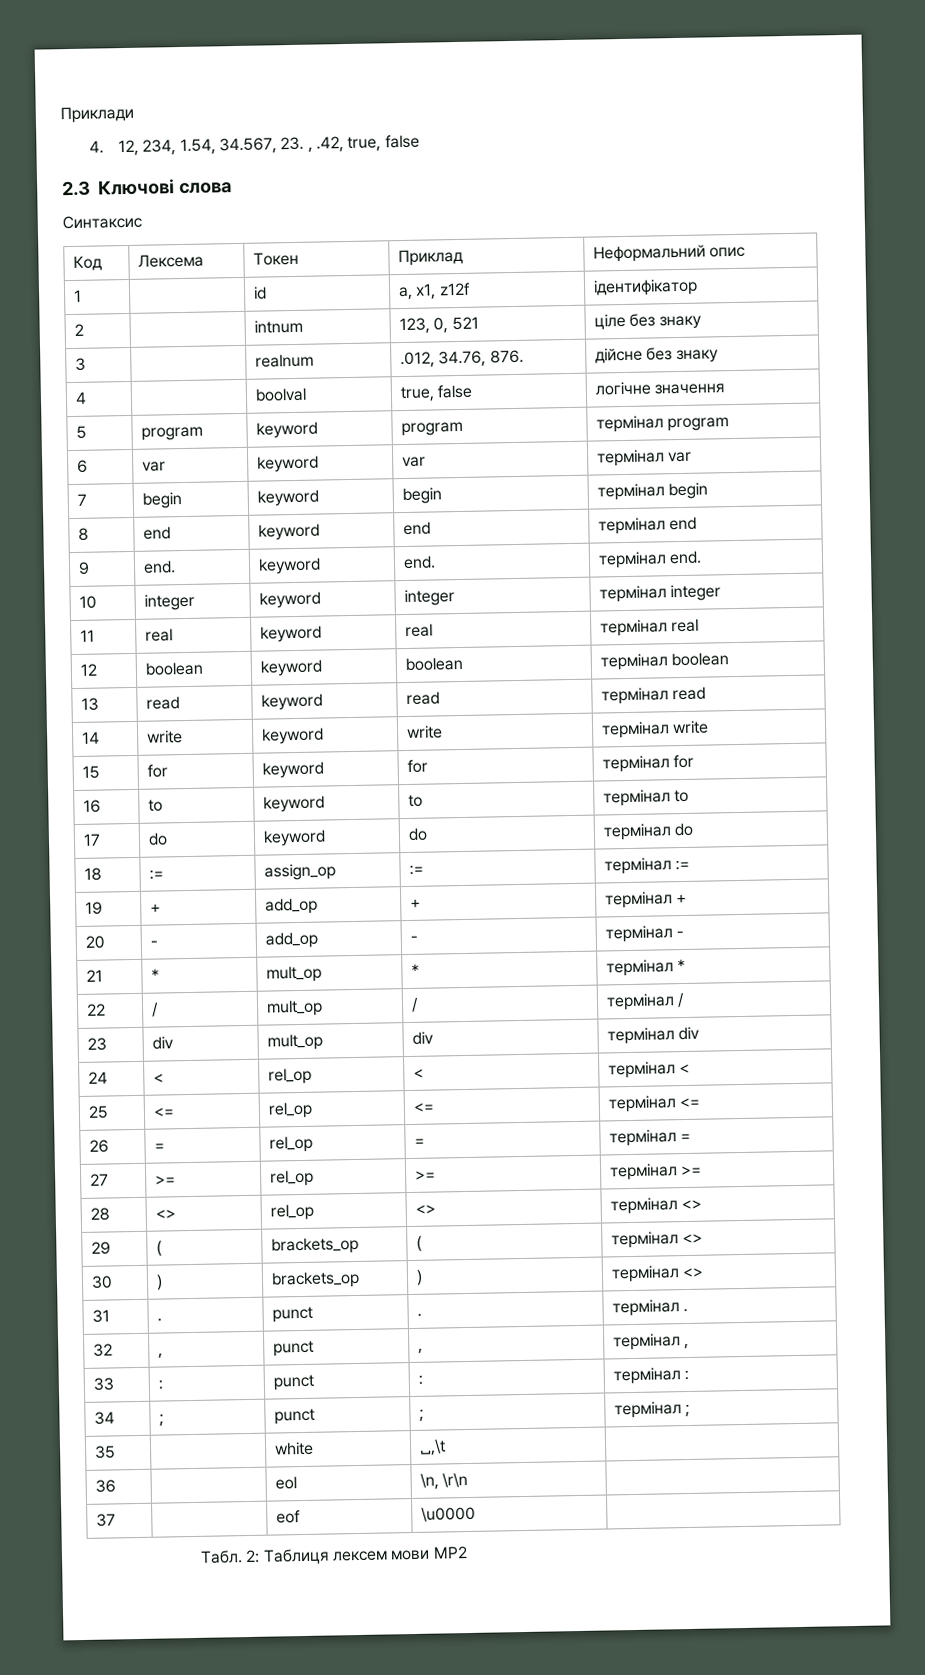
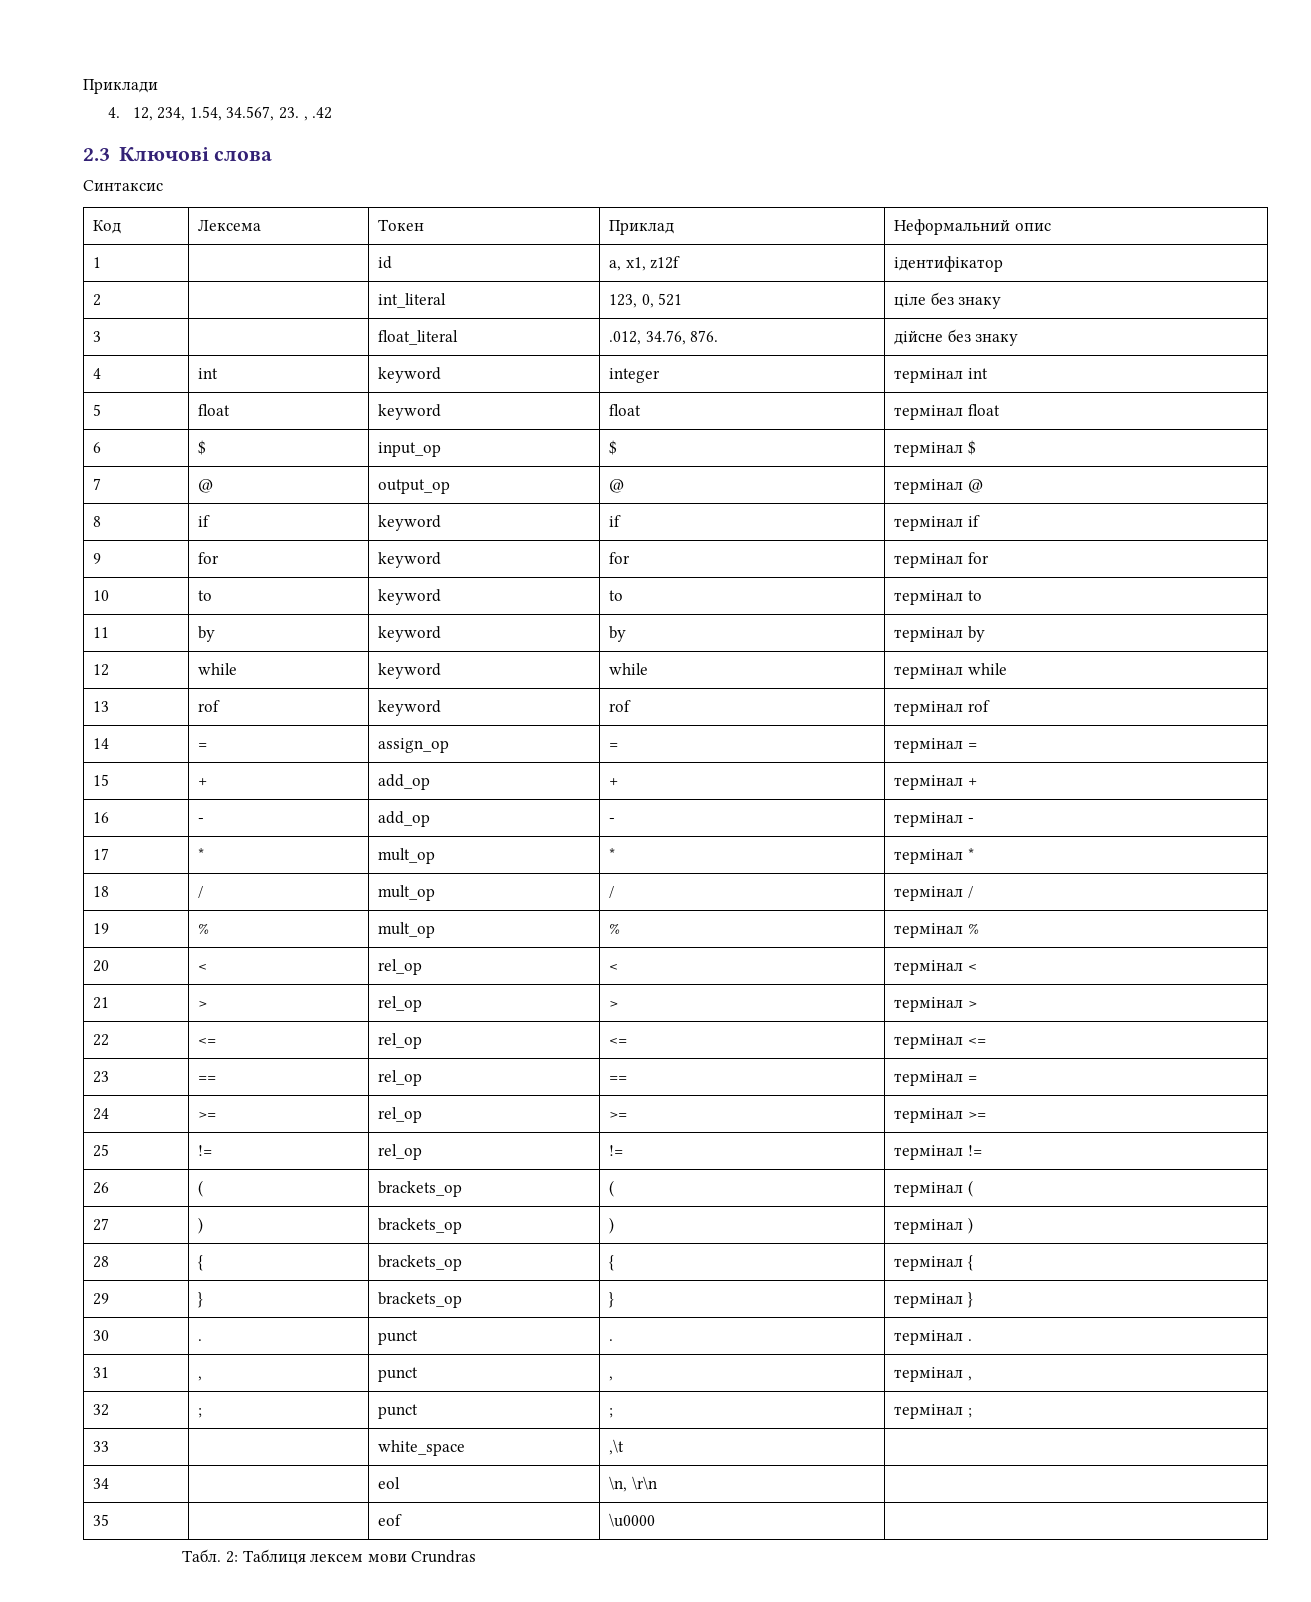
[315,134,420,153] .42, true, false -> [312,107,333,119] .42
[253,319,303,334] intnum -> [378,293,447,308] int_literal
[254,353,314,368] realnum -> [378,330,459,345] float_literal
[254,387,307,402] [399,384,474,403] [594,381,726,396] [75,425,87,439] [140,426,203,441] [255,421,318,439] [400,421,463,437] [595,415,730,433] [76,459,88,473] [141,461,166,472] [256,455,319,473] [401,456,426,468] [595,449,693,467] [76,493,87,506] [141,492,182,509] [256,489,319,507] [401,487,442,505] [596,482,709,501] [77,527,89,541] [142,526,171,540] [257,523,320,541] [402,521,431,536] [597,516,698,535] [77,561,90,575] [142,560,176,574] [257,557,321,575] [402,555,436,570] [597,550,703,569] [78,595,97,609] [143,593,195,611] | boolval | true, false | логiчне значення // 5 | program | keyword | program | термiнал program // 6 | var | keyword | var | термiнал var // 7 | begin | keyword | begin | термiнал begin // 8 | end | keyword | end | термiнал end // 9 | end. | keyword | end. | термiнал end. // 10 | integer -> [198,368,219,379] int
[670,584,722,602] [79,629,95,642] [144,628,173,642] [259,625,322,643] [404,623,433,638] [599,618,700,637] [79,663,98,676] [144,661,204,676] [259,659,323,677] [404,656,463,672] [599,652,730,671] [80,697,99,711] [145,696,180,710] [260,693,323,711] [405,691,440,706] [600,686,707,705] [81,731,100,744] [146,730,183,744] [260,727,324,745] [405,725,443,740] [600,720,710,739] [81,765,100,779] integer // 11 | real | keyword | real | термiнал real // 12 | boolean | keyword | boolean | термiнал boolean // 13 | read | keyword | read | термiнал read // 14 | write | keyword | write | термiнал write // 15 -> [967,368,988,379] [93,404,102,416] [198,404,231,416] [378,404,442,420] [609,404,642,416] [894,404,1000,420] [93,442,102,453] [198,440,207,455] [378,442,442,457] [609,440,618,455] [894,440,976,457] [93,478,102,490] [198,479,214,493] [378,479,451,494] [609,479,625,493] [894,479,983,494] [93,516,102,527] [198,515,211,527] [378,515,442,531] [609,515,622,527] [894,515,980,531] [93,553,102,564] int // 5 | float | keyword | float | термiнал float // 6 | $ | input_op | $ | термiнал $ // 7 | @ | output_op | @ | термiнал @ // 8 | if | keyword | if | термiнал if // 9
[82,799,101,813] 16 -> [93,590,110,601] 10
[82,833,101,846] [147,832,168,846] [262,829,326,847] [407,827,428,841] [602,822,695,841] [83,867,102,881] [148,869,164,880] 17 | do | keyword | do | термiнал do // 18 | := -> [93,627,110,638] [198,626,216,642] [378,626,442,642] [609,626,627,642] [894,626,985,642] [93,664,110,676] [198,663,238,675] [378,663,442,679] [609,663,649,675] [894,663,1007,679] [93,701,110,712] [198,700,221,712] [378,700,442,716] [609,700,632,712] [894,700,990,716] [93,738,110,749] [198,743,208,749] 11 | by | keyword | by | термiнал by // 12 | while | keyword | while | термiнал while // 13 | rof | keyword | rof | термiнал rof // 14 | =
[408,864,424,875] [603,857,691,875] [84,901,103,915] := | термiнал := // 19 -> [609,743,619,749] [894,738,977,753] [93,774,110,786] = | термiнал = // 15
[84,935,105,949] 20 -> [93,812,110,823] 16
[85,969,103,982] 21 -> [93,848,110,860] 17
[85,1003,106,1016] 22 -> [93,886,110,897] 18
[86,1037,107,1051] [151,1036,174,1050] [266,1033,323,1051] [411,1031,434,1045] [606,1026,701,1045] [87,1071,108,1084] 23 | div | mult_op | div | термiнал div // 24 -> [93,923,110,934] [198,923,210,934] [378,922,436,938] [609,923,621,934] [894,923,979,938] [93,960,110,972] 19 | % | mult_op | % | термiнал % // 20
[87,1105,109,1119] 25 -> [93,997,110,1009] [198,1001,208,1008] [378,996,423,1012] [609,1001,619,1008] [894,997,977,1012] [93,1034,110,1046] 21 | > | rel_op | > | термiнал > // 22
[88,1139,109,1153] [153,1143,165,1151] [268,1135,313,1153] [413,1138,425,1146] [608,1129,692,1147] [89,1173,109,1186] 26 | = | rel_op | = | термiнал = // 27 -> [93,1071,110,1083] [198,1076,217,1082] [378,1070,423,1086] [609,1076,628,1082] [894,1071,977,1086] [93,1108,110,1120] 23 | == | rel_op | == | термiнал = // 24
[89,1207,110,1221] [154,1209,176,1219] [269,1203,314,1221] [414,1204,436,1214] [609,1197,703,1215] [90,1241,111,1255] 28 | <> | rel_op | <> | термiнал <> // 29 -> [93,1144,110,1157] [198,1145,213,1156] [378,1144,423,1160] [609,1145,624,1156] [894,1145,982,1160] [93,1182,110,1194] 25 | != | rel_op | != | термiнал != // 26
[682,1233,704,1244] [90,1275,113,1289] <> // 30 -> [967,1180,973,1197] [93,1218,110,1231] ( // 27
[682,1267,705,1278] [91,1309,110,1323] <> // 31 -> [967,1217,973,1234] [93,1256,110,1268] [198,1255,204,1271] [378,1255,463,1271] [609,1255,615,1271] [894,1255,973,1271] [93,1293,110,1305] [198,1292,204,1308] [378,1292,463,1308] [609,1292,615,1308] [894,1292,973,1308] [93,1330,110,1341] ) // 28 | { | brackets_op | { | термiнал { // 29 | } | brackets_op | } | термiнал } // 30
[92,1343,113,1357] 32 -> [93,1367,110,1378] 31
[92,1377,114,1391] [157,1379,163,1390] [272,1374,314,1391] [417,1374,423,1385] [612,1367,690,1385] [93,1411,115,1425] 33 | : | punct | : | термiнал : // 34 -> [93,1404,110,1416] 32
[93,1445,116,1459] [273,1441,314,1456] [418,1439,446,1456] [94,1479,116,1493] 35 | | white | ␣,\t | // 36 -> [93,1441,110,1452] [378,1440,466,1456] [609,1439,625,1455] [93,1478,110,1489] 33 | | white_space | ,\t | // 34
[95,1513,116,1527] 37 -> [93,1514,110,1526] 35
[432,1546,468,1559] MP2 -> [411,1550,477,1563] Crundras

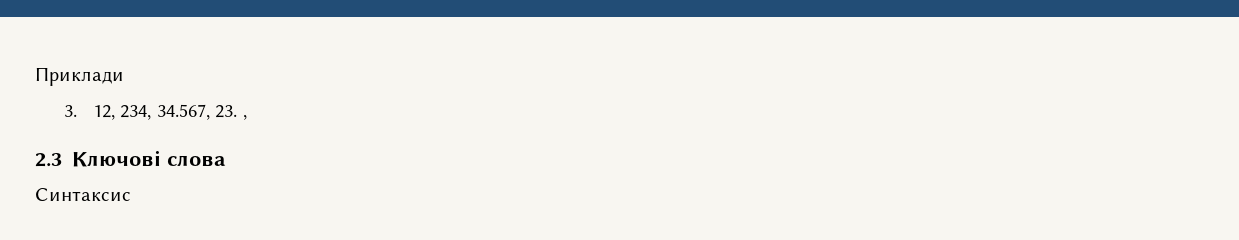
[107,107,120,118] 4. -> [64,105,78,117] 3.
[189,106,222,121] 1.54, -> (152, 112) none
[312,107,333,119] .42 -> (247, 117) none
[93,220,122,234] [198,219,262,231] [378,219,425,231] [609,220,675,235] [894,219,1051,235] [93,257,102,268] [378,256,393,269] [609,256,681,271] [894,256,1004,272] [93,294,102,306] [378,293,447,308] [609,293,683,308] [894,292,1002,309] [93,331,102,342] [378,330,459,345] [609,330,719,345] [894,329,1019,346] [93,368,102,379] [198,368,219,379] [378,367,442,383] [609,368,661,383] [894,368,988,383] [93,404,102,416] [198,404,231,416] [378,404,442,420] [609,404,642,416] [894,404,1000,420] [93,442,102,453] [198,440,207,455] [378,442,442,457] [609,440,618,455] [894,440,976,457] [93,478,102,490] [198,479,214,493] [378,479,451,494] [609,479,625,493] [894,479,983,494] [93,516,102,527] [198,515,211,527] [378,515,442,531] [609,515,622,527] [894,515,980,531] [93,553,102,564] [198,552,220,564] [378,552,442,568] [609,552,631,564] [894,552,989,568] [93,590,110,601] [198,590,213,601] [378,589,442,605] [609,590,624,601] [894,590,982,605] [93,627,110,638] [198,626,216,642] [378,626,442,642] [609,626,627,642] [894,626,985,642] [93,664,110,676] [198,663,238,675] [378,663,442,679] [609,663,649,675] [894,663,1007,679] [93,701,110,712] [198,700,221,712] [378,700,442,716] [609,700,632,712] [894,700,990,716] [93,738,110,749] [198,743,208,749] [378,738,450,753] [609,743,619,749] [894,738,977,753] [93,774,110,786] [198,778,208,786] [378,774,431,790] [609,778,619,786] [894,775,977,790] [93,812,110,823] [198,818,205,823] [378,811,431,827] [609,818,616,823] [894,812,974,827] [93,848,110,860] [198,848,205,860] [378,848,436,864] [609,848,616,860] [894,848,974,864] [93,886,110,897] [198,886,204,898] [378,885,436,901] [609,886,615,898] [894,886,973,901] [93,923,110,934] [198,923,210,934] [378,922,436,938] [609,923,621,934] [894,923,979,938] [93,960,110,972] [198,964,208,971] [378,959,423,975] [609,964,619,971] [894,960,977,975] [93,997,110,1009] [198,1001,208,1008] [378,996,423,1012] [609,1001,619,1008] [894,997,977,1012] [93,1034,110,1046] [198,1038,217,1045] [378,1033,423,1049] [609,1038,628,1045] [894,1034,986,1049] [93,1071,110,1083] [198,1076,217,1082] [378,1070,423,1086] [609,1076,628,1082] [894,1071,977,1086] [93,1108,110,1120] [198,1112,217,1119] [378,1107,423,1123] [609,1112,628,1119] [894,1108,986,1123] [93,1144,110,1157] [198,1145,213,1156] [378,1144,423,1160] [609,1145,624,1156] [894,1145,982,1160] [93,1182,110,1194] [198,1180,204,1197] [378,1181,463,1197] [609,1180,615,1197] [894,1180,973,1197] [93,1218,110,1231] [198,1217,204,1234] [378,1218,463,1234] [609,1217,615,1234] [894,1217,973,1234] [93,1256,110,1268] [198,1255,204,1271] [378,1255,463,1271] [609,1255,615,1271] [894,1255,973,1271] [93,1293,110,1305] [198,1292,204,1308] [378,1292,463,1308] [609,1292,615,1308] [894,1292,973,1308] [93,1330,110,1341] [198,1339,203,1341] [378,1330,419,1345] [609,1339,614,1341] [894,1330,972,1345] [93,1367,110,1378] [198,1376,203,1381] [378,1367,419,1382] [609,1376,614,1381] [894,1367,972,1382] [93,1404,110,1416] [198,1408,203,1418] [378,1404,419,1419] [609,1408,614,1418] [894,1404,972,1419] [93,1441,110,1452] [378,1440,466,1456] [609,1439,625,1455] [93,1478,110,1489] [378,1477,401,1489] [609,1476,657,1492] [93,1514,110,1526] [378,1514,403,1526] [609,1513,656,1527] [182,1549,477,1565] // Код | Лексема | Токен | Приклад | Неформальний опис // 1 | | id | a, x1, z12f | iдентифiкатор // 2 | | int_literal | 123, 0, 521 | цiле без знаку // 3 | | float_literal | .012, 34.76, 876. | дiйсне без знаку // 4 | int | keyword | integer | термiнал int // 5 | float | keyword | float | термiнал float // 6 | $ | input_op | $ | термiнал $ // 7 | @ | output_op | @ | термiнал @ // 8 | if | keyword | if | термiнал if // 9 | for | keyword | for | термiнал for // 10 | to | keyword | to | термiнал to // 11 | by | keyword | by | термiнал by // 12 | while | keyword | while | термiнал while // 13 | rof | keyword | rof | термiнал rof // 14 | = | assign_op | = | термiнал = // 15 | + | add_op | + | термiнал + // 16 | - | add_op | - | термiнал - // 17 | * | mult_op | * | термiнал * // 18 | / | mult_op | / | термiнал / // 19 | % | mult_op | % | термiнал % // 20 | < | rel_op | < | термiнал < // 21 | > | rel_op | > | термiнал > // 22 | <= | rel_op | <= | термiнал <= // 23 | == | rel_op | == | термiнал = // 24 | >= | rel_op | >= | термiнал >= // 25 | != | rel_op | != | термiнал != // 26 | ( | brackets_op | ( | термiнал ( // 27 | ) | brackets_op | ) | термiнал ) // 28 | { | brackets_op | { | термiнал { // 29 | } | brackets_op | } | термiнал } // 30 | . | punct | . | термiнал . // 31 | , | punct | , | термiнал , // 32 | ; | punct | ; | термiнал ; // 33 | | white_space | ,\t | // 34 | | eol | \n, \r\n | // 35 | | eof | \u0000 | // Табл. 2: Таблиця лексем мови Crundras -> (131, 194) none

